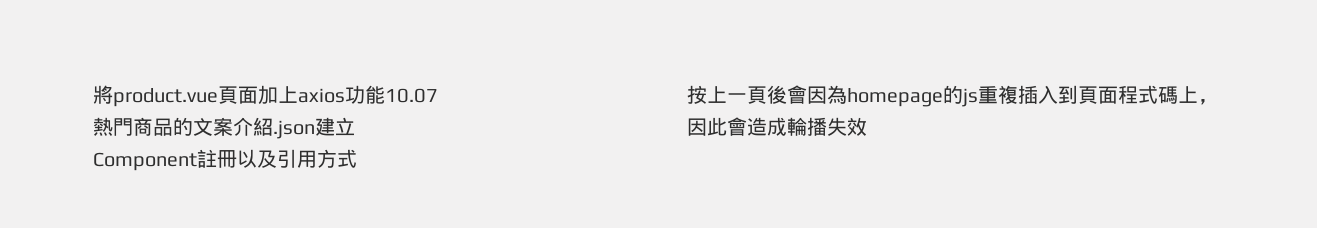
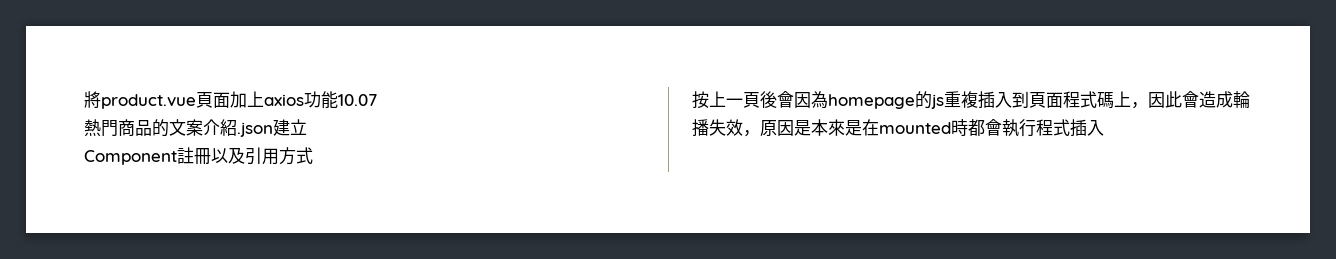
(867, 126) none -> [743,119,1104,137] ，原因是本來是在mounted時都會執行程式插入

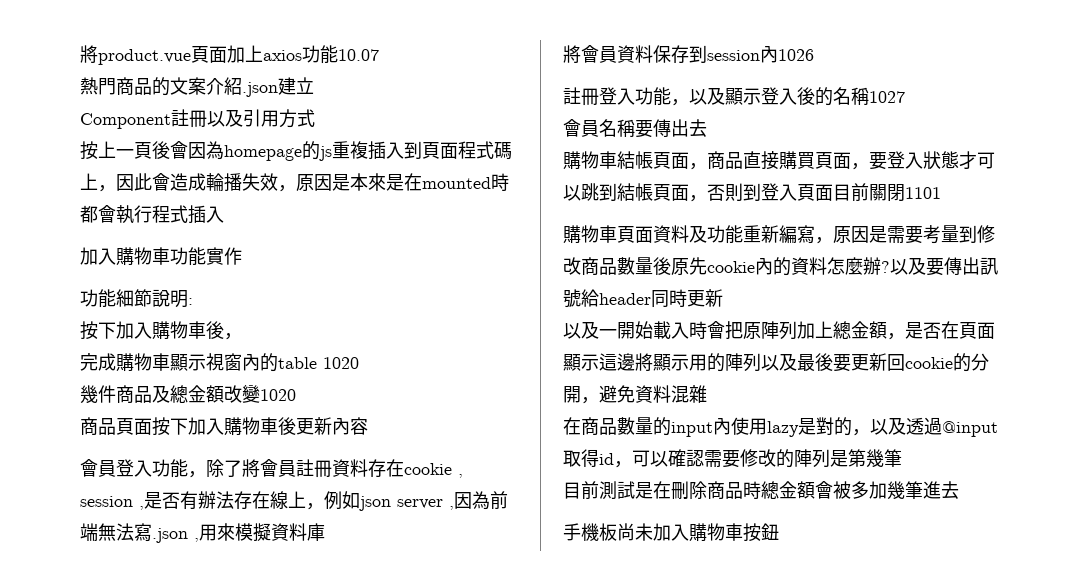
(1104, 128) none -> [80,247,242,266] [80,289,193,308] [80,321,242,340] [80,353,359,372] [80,384,296,404] [80,417,368,436] [80,459,463,478] [80,491,508,511] [80,523,325,543] [563,45,814,63] [563,87,905,106] [563,119,707,138] [563,151,995,170] [563,183,941,202] [563,225,995,244] [563,257,998,276] [563,289,723,308] [563,321,995,340] [563,353,989,372] [563,385,707,404] [563,417,998,437] [563,449,902,468] [563,481,959,500] [563,523,779,542] // 加入購物車功能實作 // 功能細節說明: // 按下加入購物車後， // 完成購物車顯示視窗內的table 1020 // 幾件商品及總金額改變1020 // 商品頁面按下加入購物車後更新內容 // 會員登入功能，除了將會員註冊資料存在cookie , session ,是否有辦法存在線上，例如json server ,因為前端無法寫.json ,用來模擬資料庫 // 將會員資料保存到session內1026 // 註冊登入功能，以及顯示登入後的名稱1027 // 會員名稱要傳出去 // 購物車結帳頁面，商品直接購買頁面，要登入狀態才可以跳到結帳頁面，否則到登入頁面目前關閉1101 // 購物車頁面資料及功能重新編寫，原因是需要考量到修改商品數量後原先cookie內的資料怎麼辦?以及要傳出訊號給header同時更新 // 以及一開始載入時會把原陣列加上總金額，是否在頁面顯示這邊將顯示用的陣列以及最後要更新回cookie的分開，避免資料混雜 // 在商品數量的input內使用lazy是對的，以及透過@input取得id，可以確認需要修改的陣列是第幾筆 // 目前測試是在刪除商品時總金額會被多加幾筆進去 // 手機板尚未加入購物車按鈕

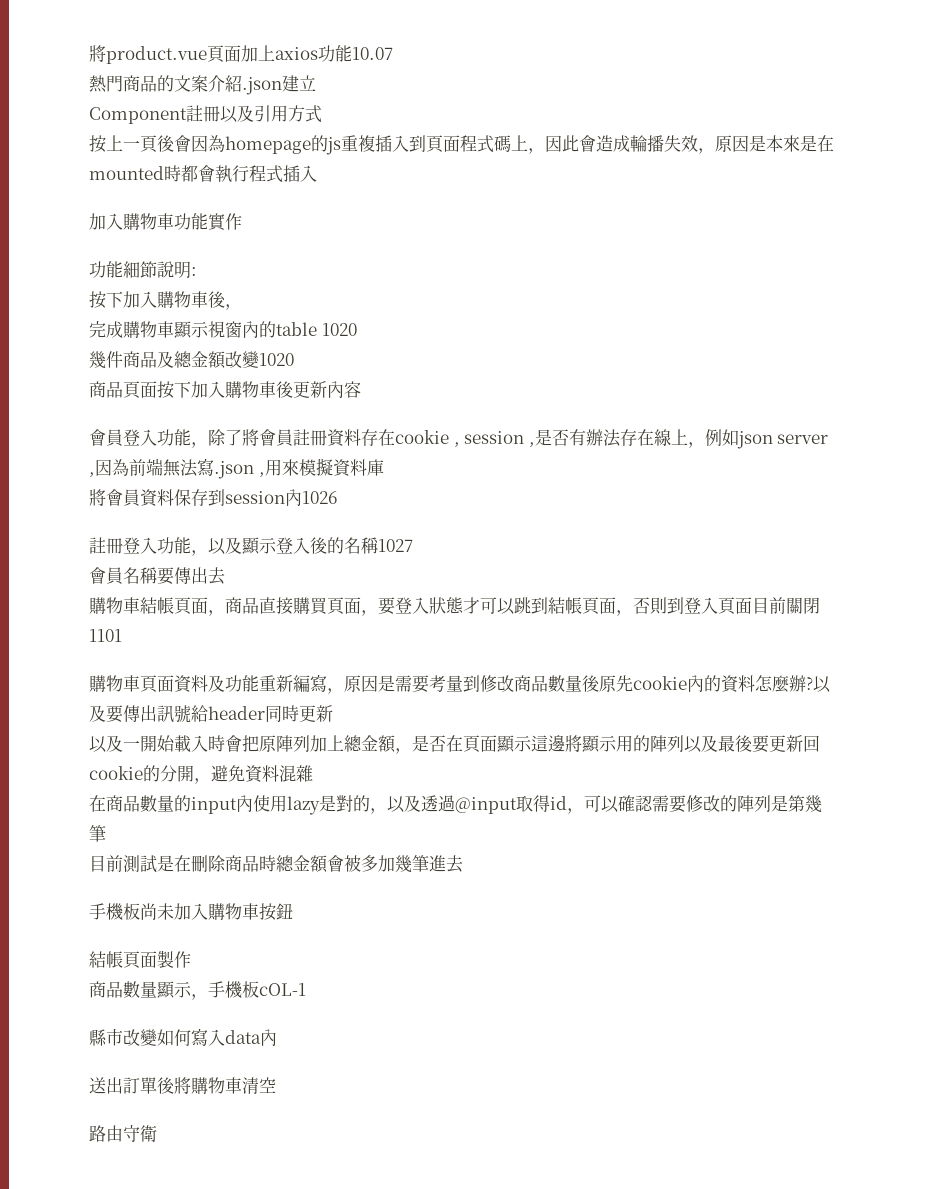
(779, 531) none -> [89,950,191,969] [89,981,306,1000] [89,1028,277,1046] [89,1077,276,1095] [89,1125,157,1142] // 結帳頁面製作 // 商品數量顯示，手機板cOL-1 // 縣市改變如何寫入data內 // 送出訂單後將購物車清空 // 路由守衛

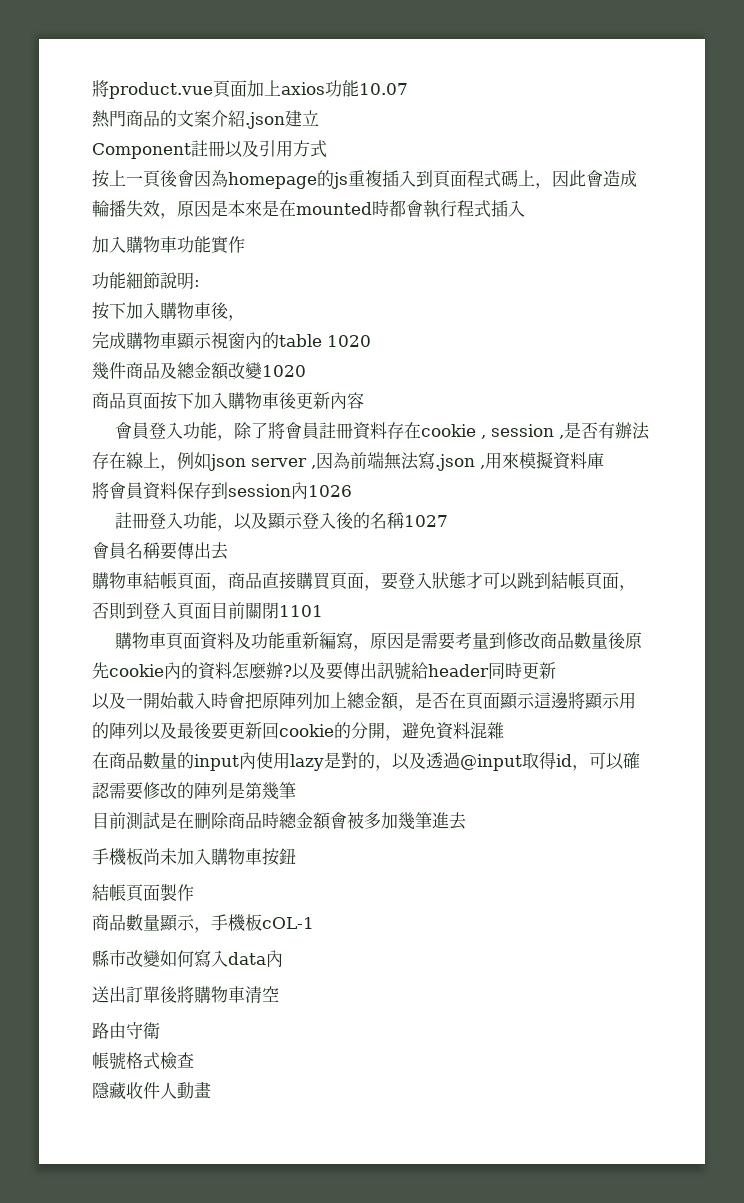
(157, 1133) none -> [92,1052,194,1070] [92,1081,211,1100] // 帳號格式檢查 // 隱藏收件人動畫

